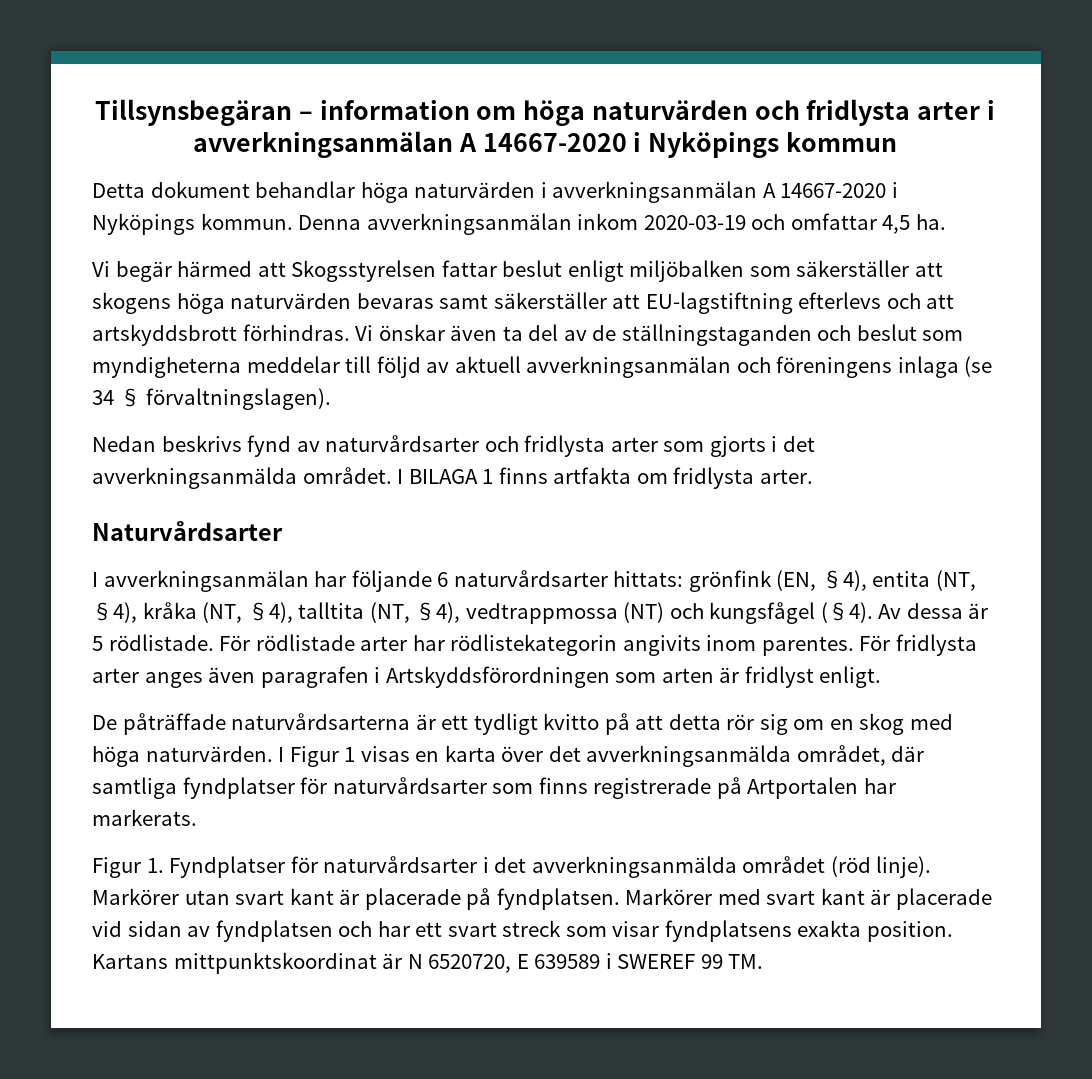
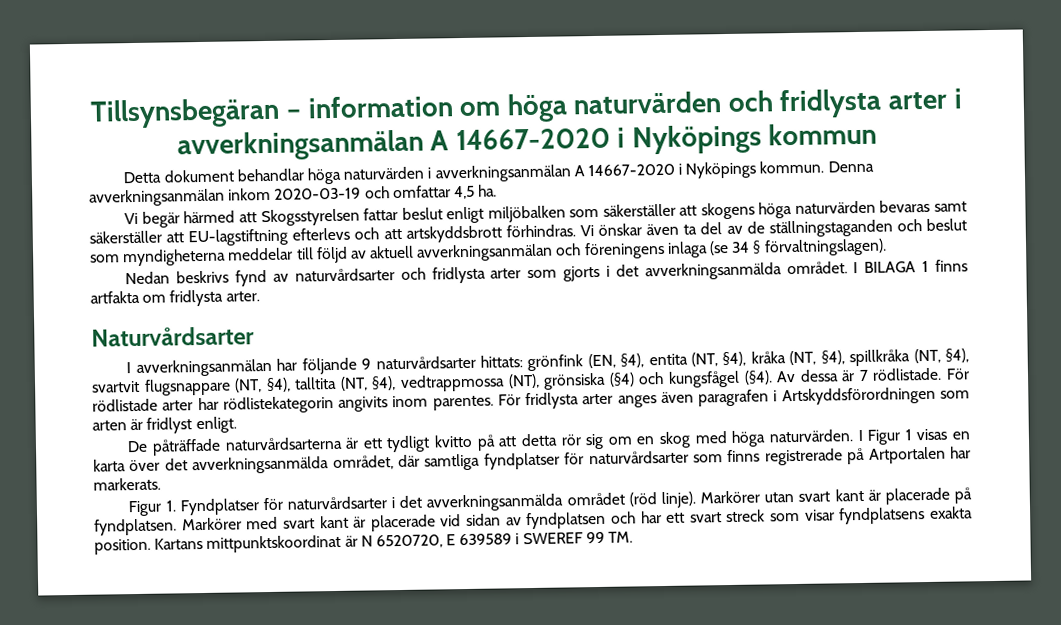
[437,572,449,587] 6 -> [361,358,372,370] 9
(293, 612) none -> [849,348,970,367] [91,377,291,396] spillkråka (NT, §4), svartvit flugsnappare (NT, §4),
[623,602,665,623] (NT) -> [507,372,635,390] (NT), grönsiska (§4)
[92,636,103,651] 5 -> [858,369,869,382] 7

